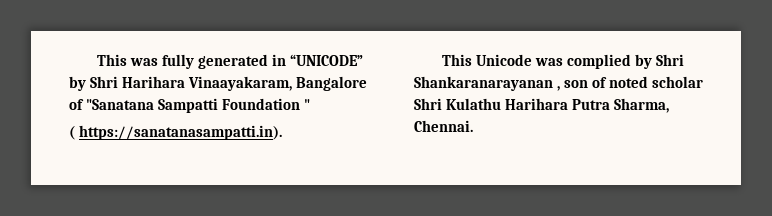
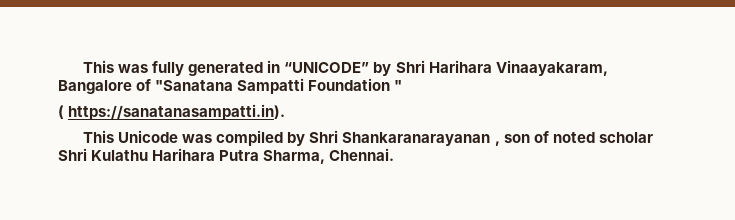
[566,54,631,69] complied -> [216,130,284,146] compiled

